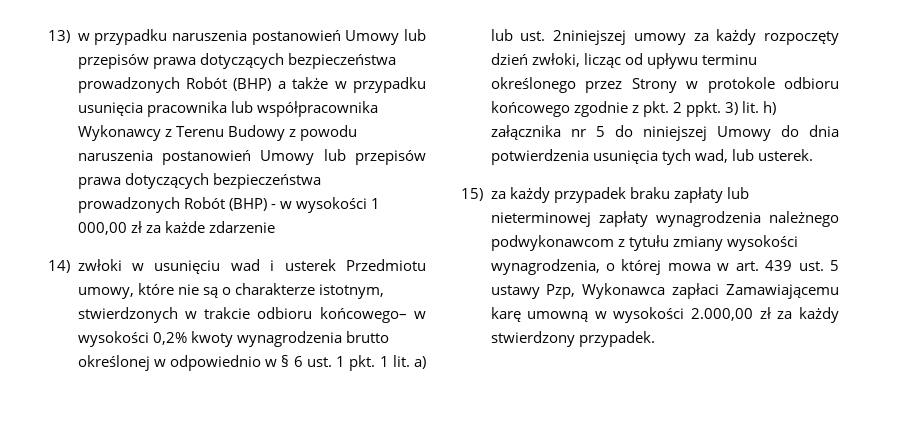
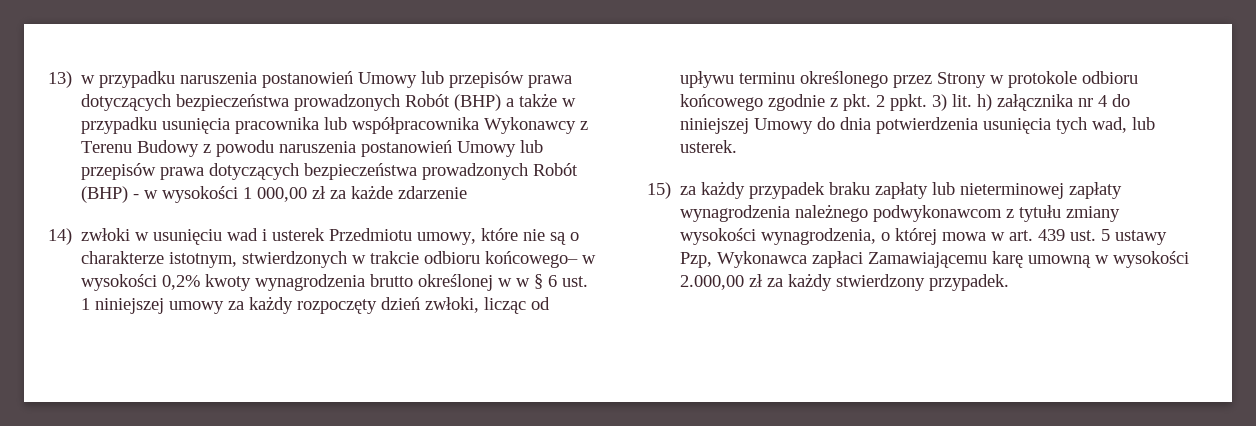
[169,355,261,371] odpowiednio -> (513, 282) none
[349,355,427,371] [490,29,626,45] pkt. 1 lit. a) lub ust. 2niniejszej -> [95,298,165,314] niniejszej
[595,126,605,137] 5 -> [1098,95,1108,107] 4

